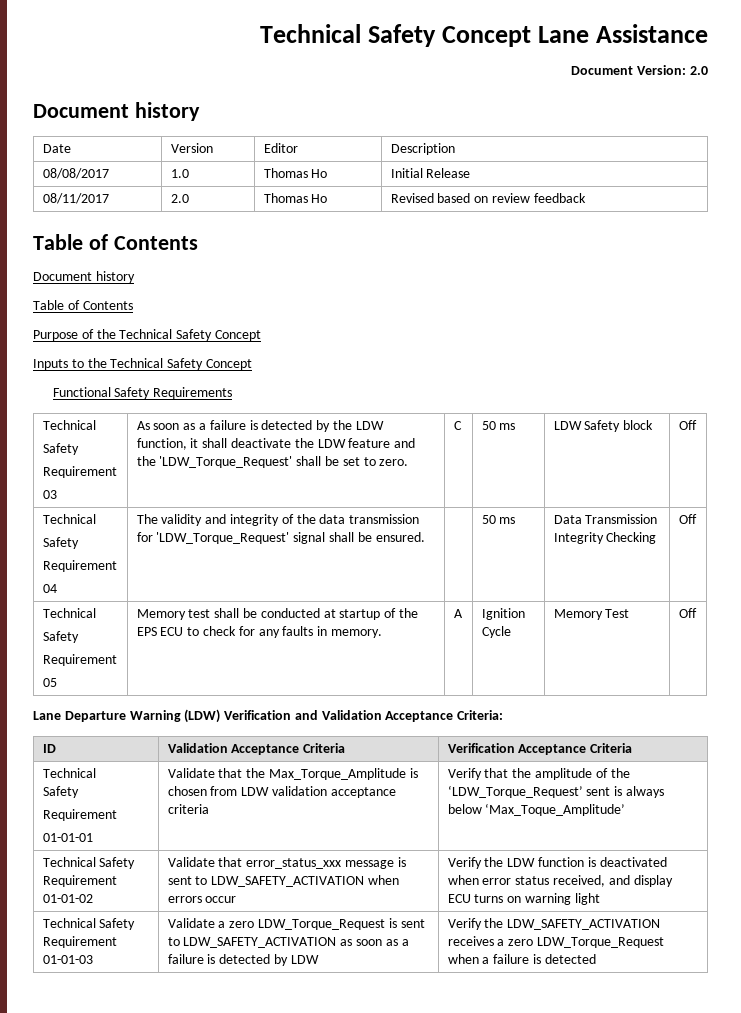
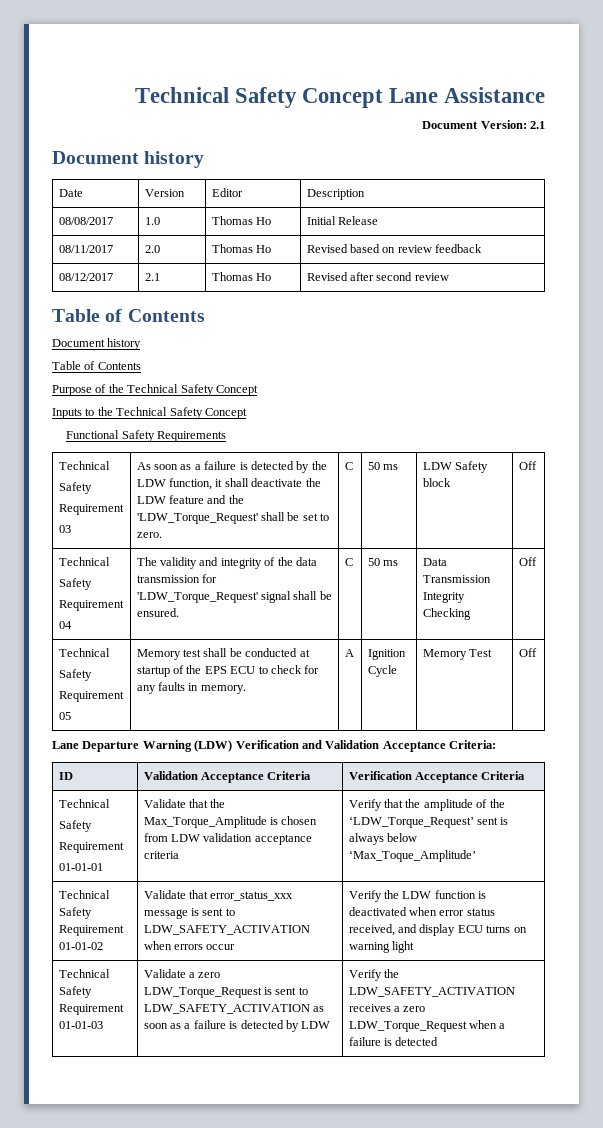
[690,66,708,75] 2.0 -> [530,121,545,129] 2.1
(586, 198) none -> [58,273,113,281] [144,273,160,281] [211,272,272,281] [306,272,449,281] // 08/12/2017 | 2.1 | Thomas Ho | Revised after second review
(425, 537) none -> [344,558,353,566] C

